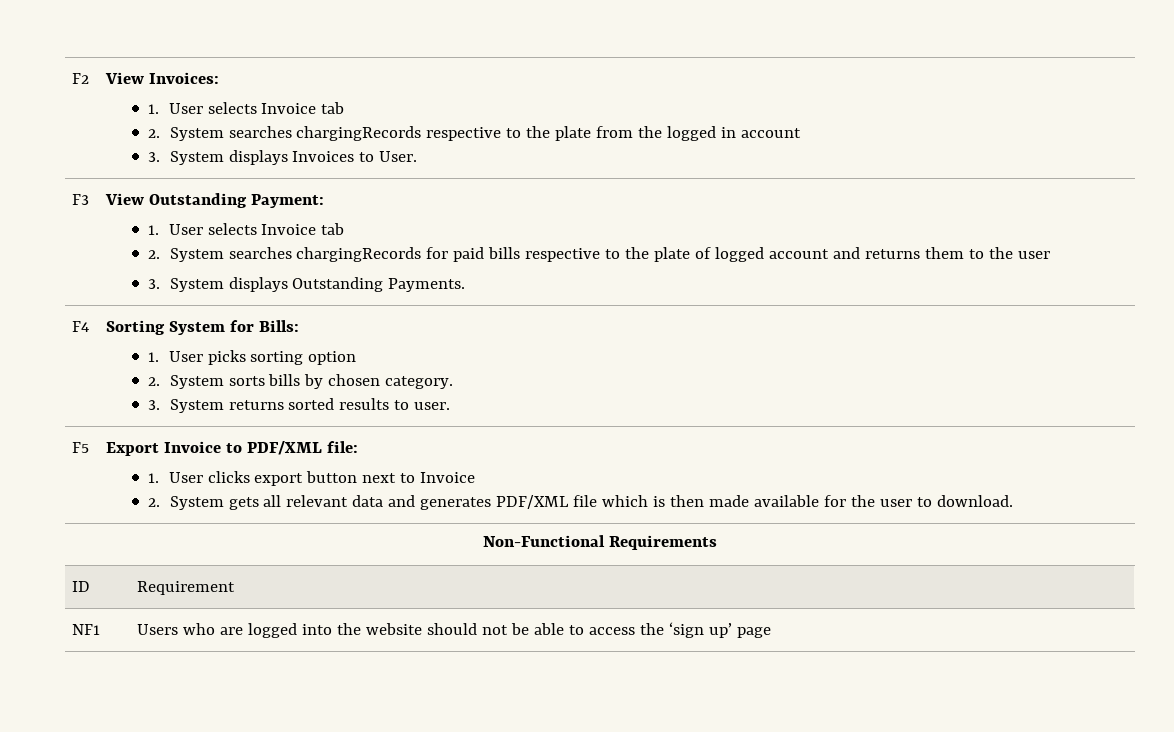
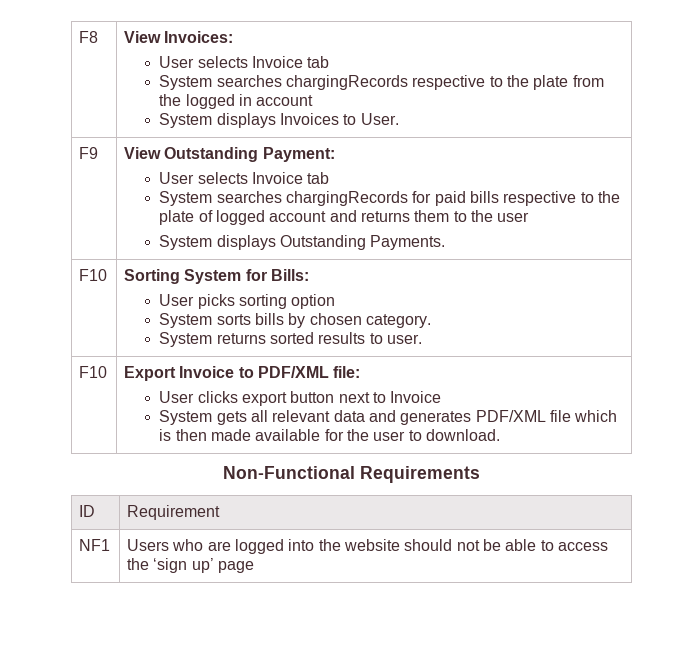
[72,73,90,84] F2 -> [79,31,99,43] F8
[148,102,345,114] [148,129,161,138] 1. User selects Invoice tab // 2. -> [159,56,330,68] User selects Invoice tab //
[148,152,161,162] 3. -> (314, 100) none
[72,194,90,205] F3 -> [79,147,99,159] F9
[148,223,345,235] [148,250,161,259] 1. User selects Invoice tab // 2. -> [159,172,330,184] User selects Invoice tab //
[148,279,161,289] 3. -> (530, 217) none
[72,321,90,332] F4 -> [79,269,108,281] F10
[148,352,160,362] 1. -> (310, 275) none
[148,377,161,386] 2. -> (336, 301) none
[148,400,161,410] 3. -> (431, 321) none
[72,442,90,453] F5 -> [79,366,108,378] F10
[148,473,160,483] 1. -> (361, 372) none
[148,498,161,507] 2. -> (442, 397) none

